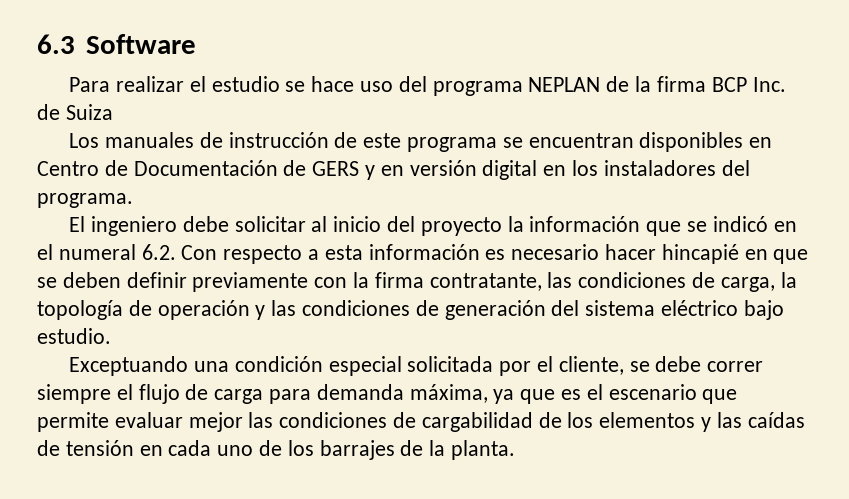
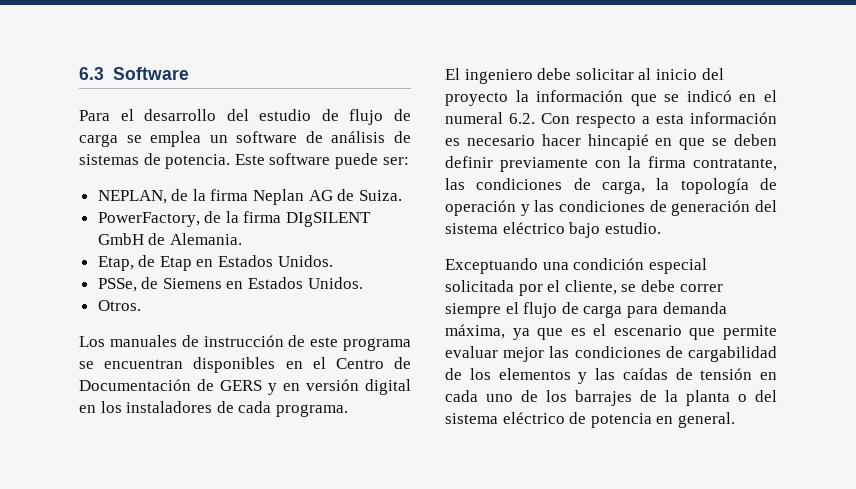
[116,76,786,96] [37,104,113,120] realizar el estudio se hace uso del programa NEPLAN de la firma BCP Inc. de Suiza -> [120,109,411,125] [79,131,411,147] [79,153,409,169] [97,189,402,205] [97,211,372,227] [97,233,242,245] [97,255,333,271] [97,277,363,292] [97,300,141,311] el desarrollo del estudio de flujo de carga se emplea un software de análisis de sistemas de potencia. Este software puede ser: // NEPLAN, de la firma Neplan AG de Suiza. // PowerFactory, de la firma DIgSILENT GmbH de Alemania. // Etap, de Etap en Estados Unidos. // PSSe, de Siemens en Estados Unidos. // Otros.
(773, 142) none -> [312,357,326,369] el
[721,160,750,176] del -> [216,401,272,413] de cada
[451,440,516,460] planta. -> [686,390,777,406] [445,412,735,428] planta o del sistema eléctrico de potencia en general.

